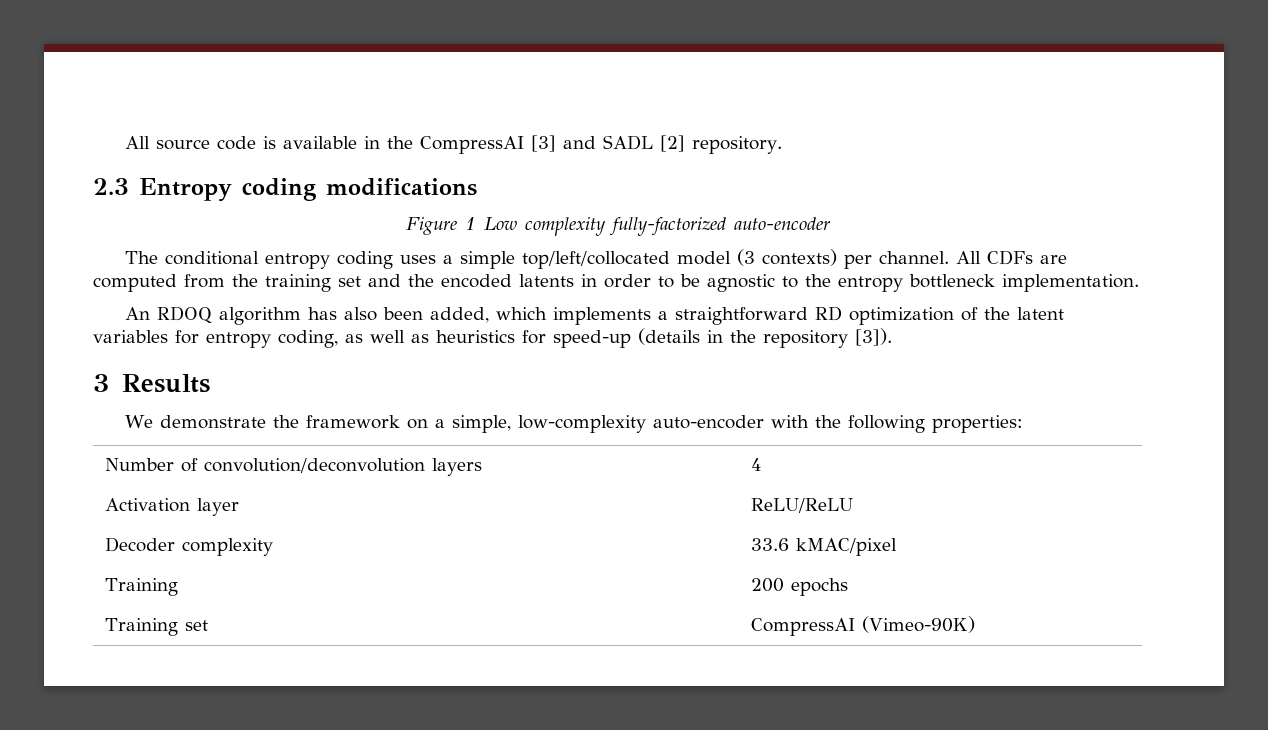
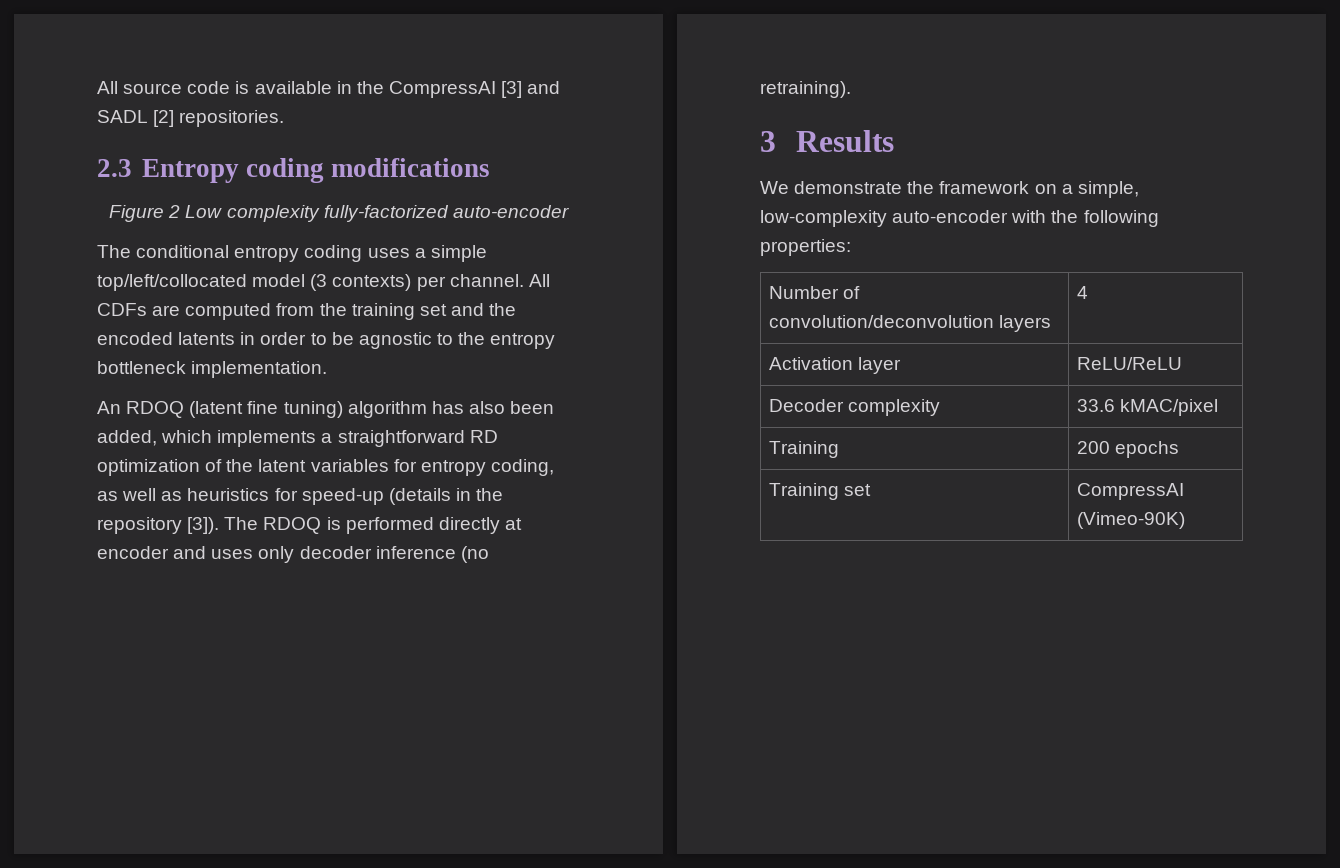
[691,136,782,154] repository. -> [179,110,285,127] repositories.
[464,217,476,230] 1 -> [168,205,181,218] 2
(212, 315) none -> [189,401,343,418] (latent fine tuning)
(892, 337) none -> [224,517,522,534] [97,546,489,563] [760,81,851,98] The RDOQ is performed directly at encoder and uses only decoder inference (no retraining).

